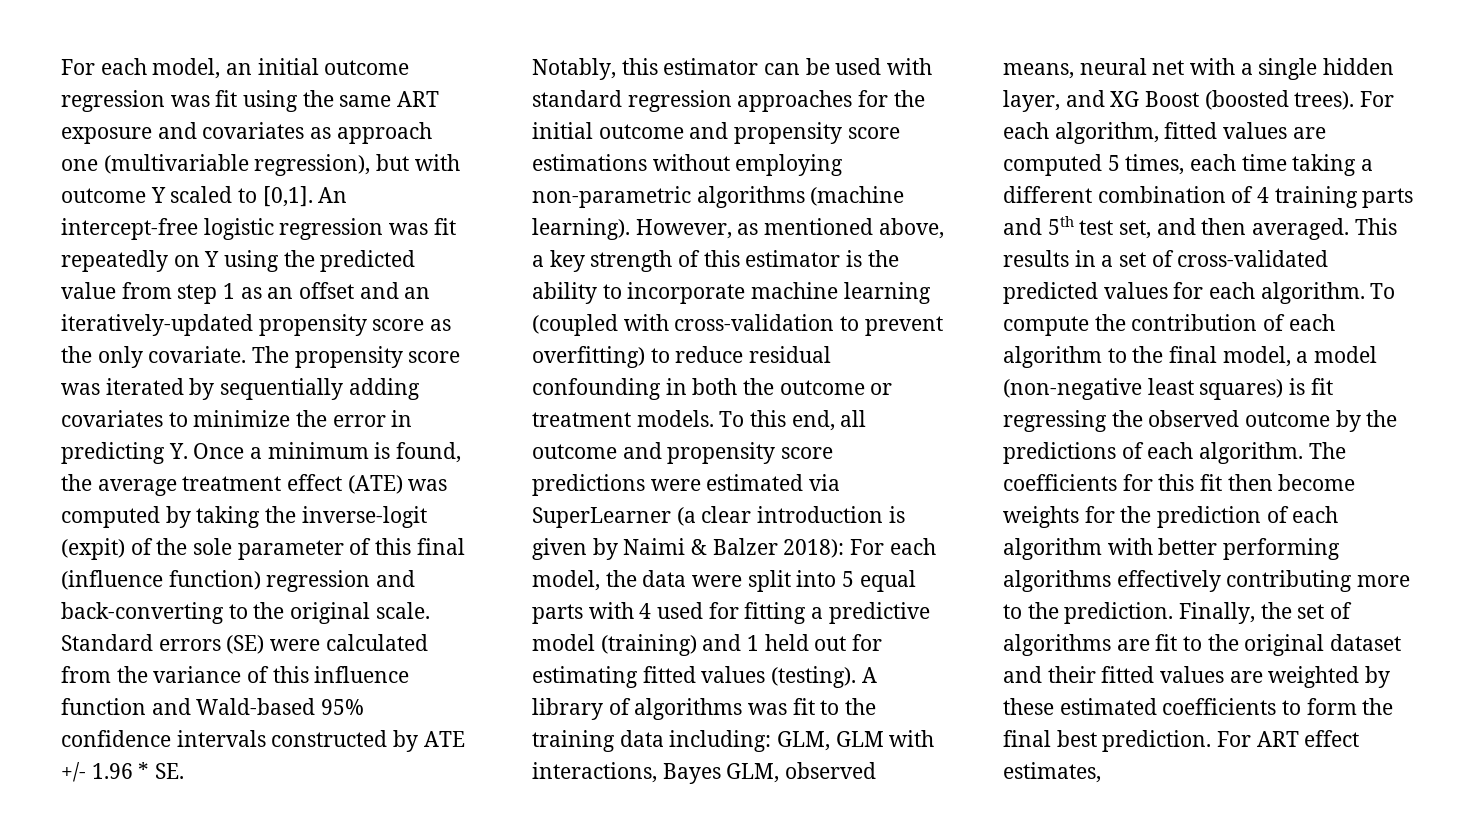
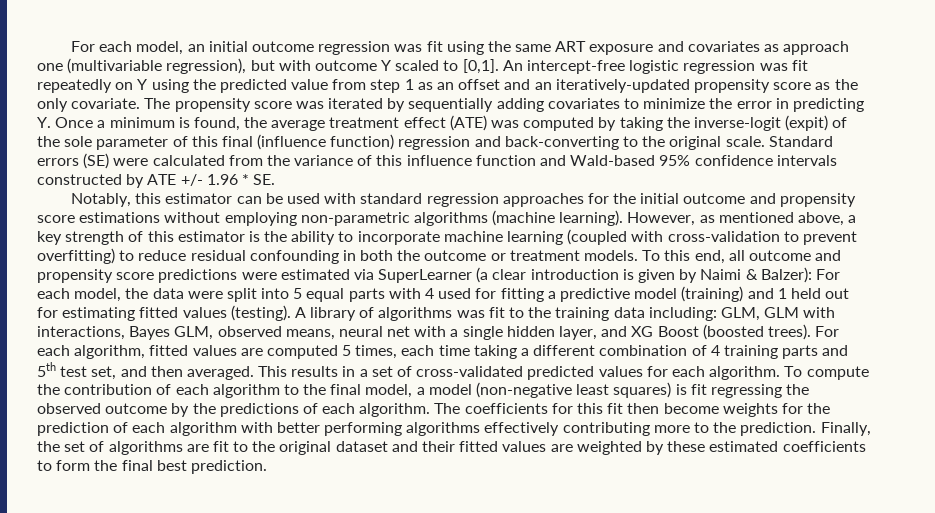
[712,538,845,558] Balzer 2018): -> [760,267,812,283] Balzer):
[1217,730,1360,747] [1003,762,1101,783] For ART effect estimates, -> (267, 467) none

